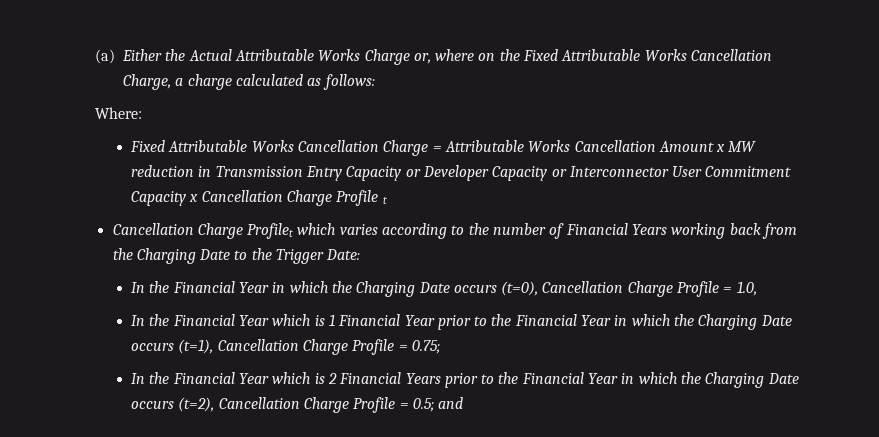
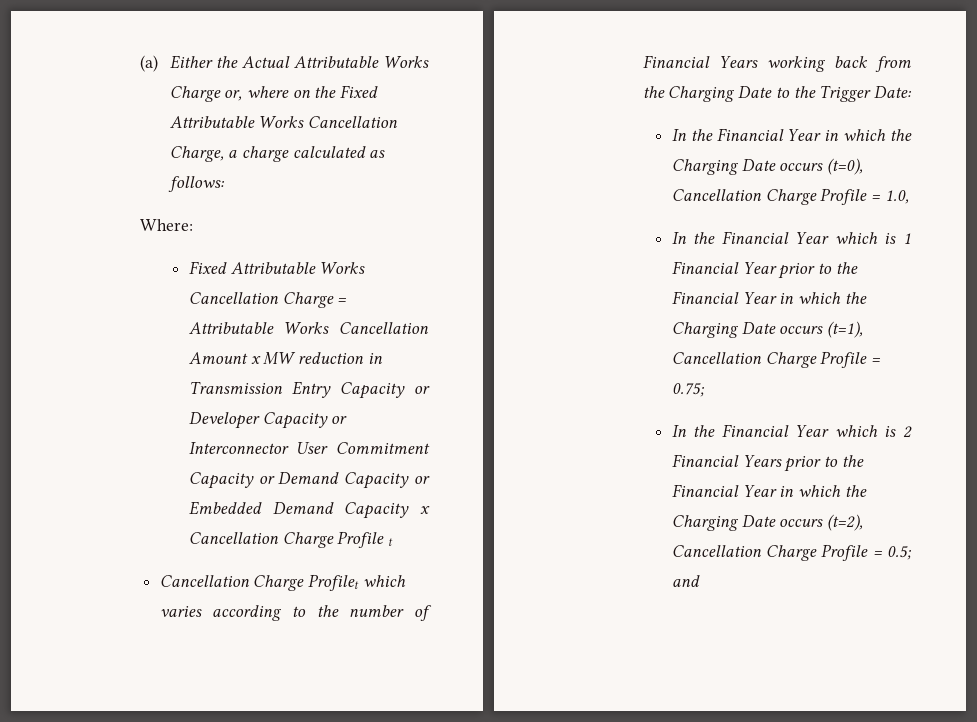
(186, 198) none -> [258,472,430,489] [188,501,410,519] or Demand Capacity or Embedded Demand Capacity

